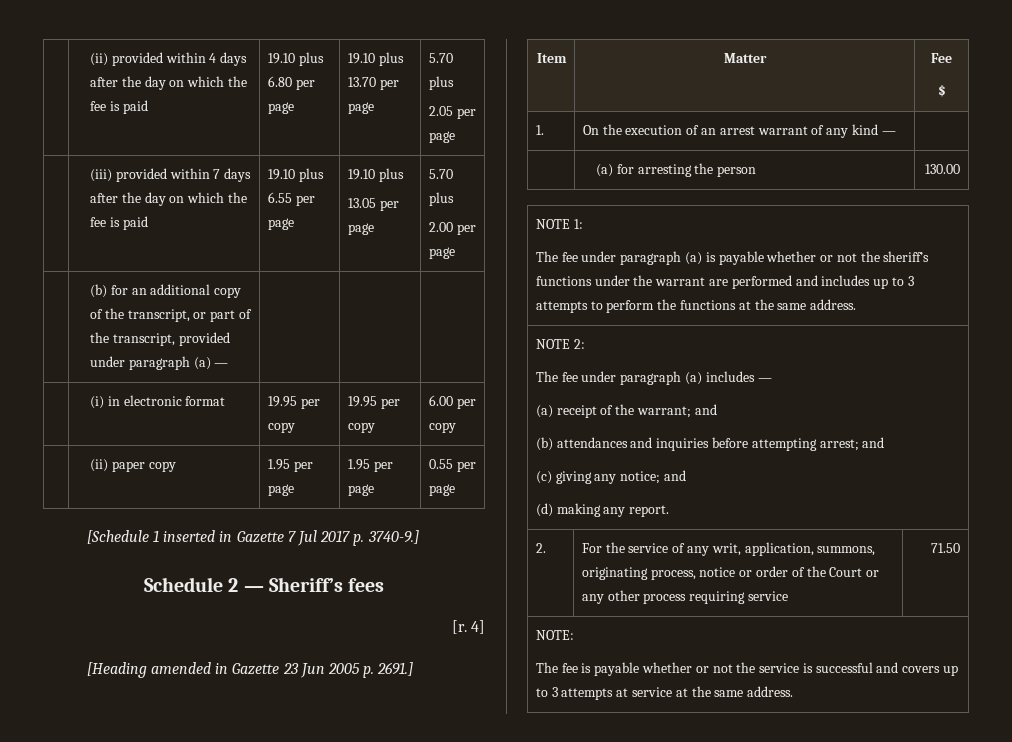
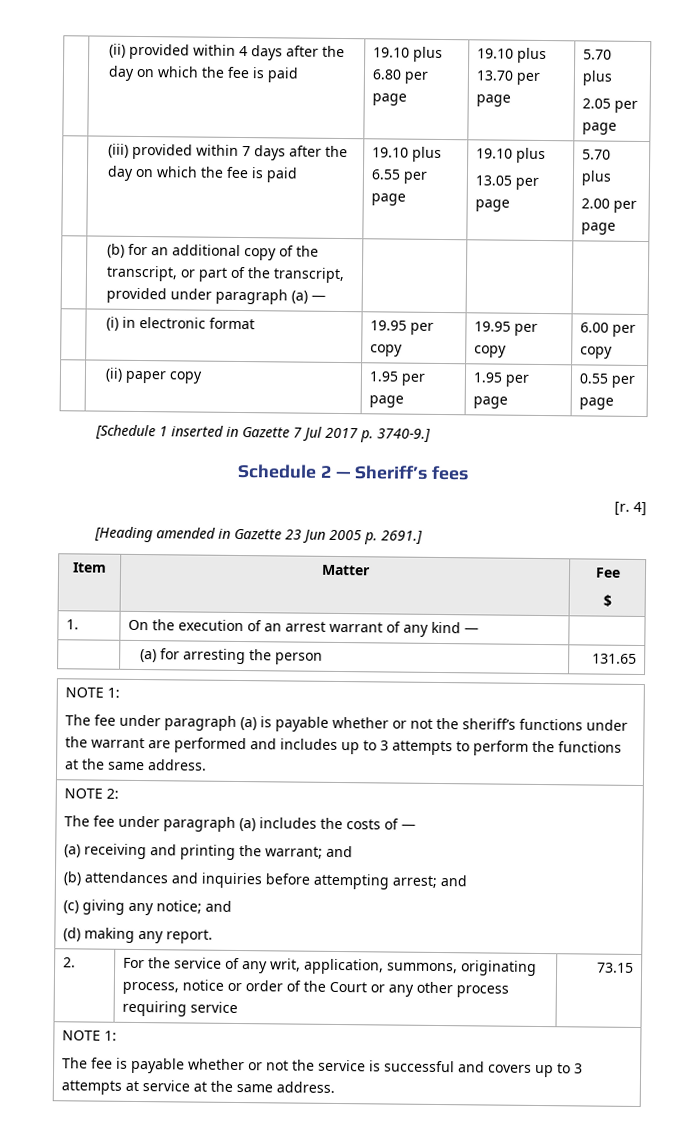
[925,164,961,174] 130.00 -> [591,653,637,664] 131.65
(755, 376) none -> [320,817,400,830] the costs of
[556,405,614,418] receipt of -> [84,843,237,860] receiving and printing
[931,543,961,553] [535,630,574,640] 71.50 // NOTE: -> [596,962,634,973] [62,1030,118,1041] 73.15 // NOTE 1:

